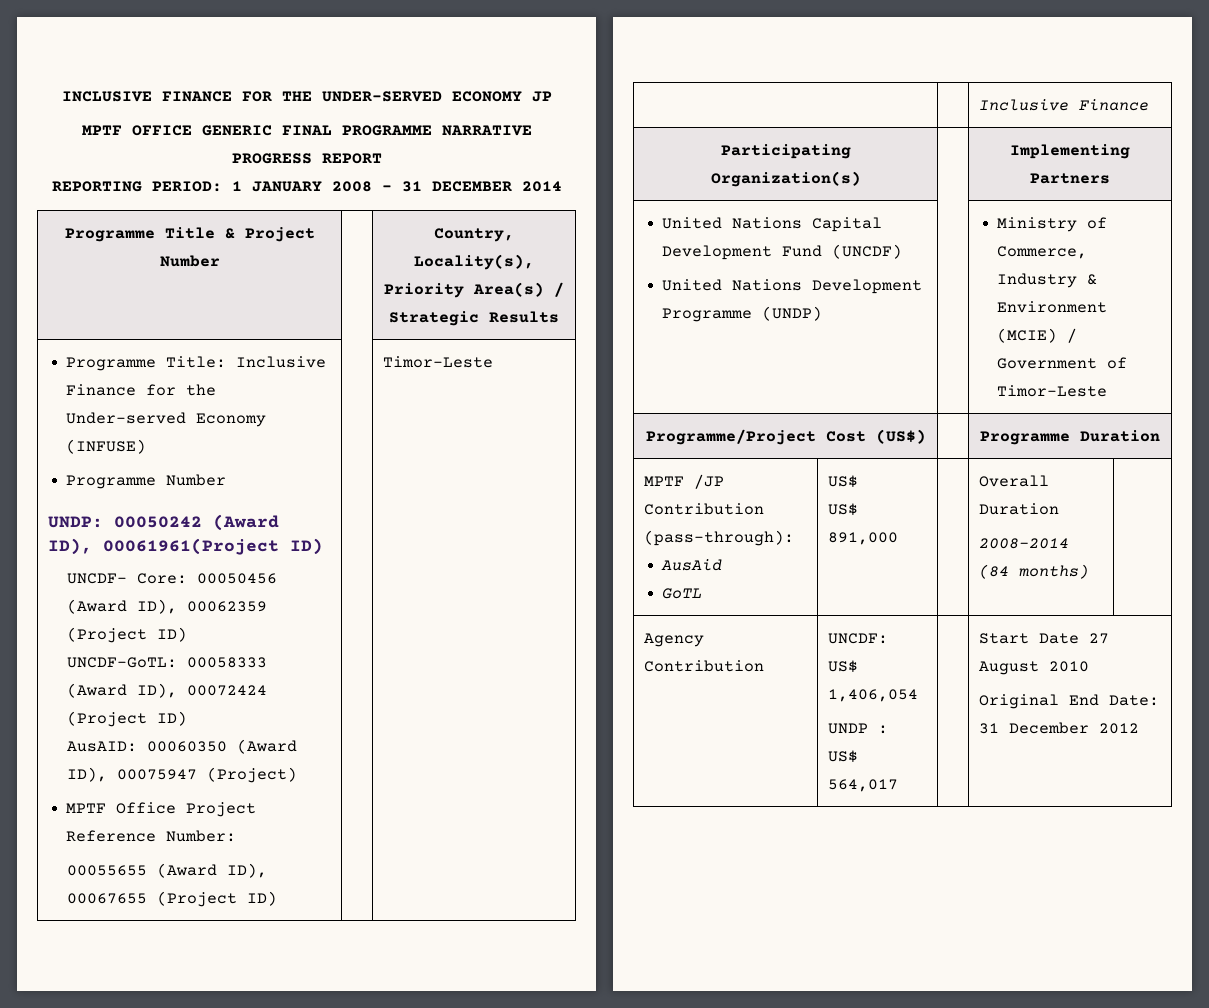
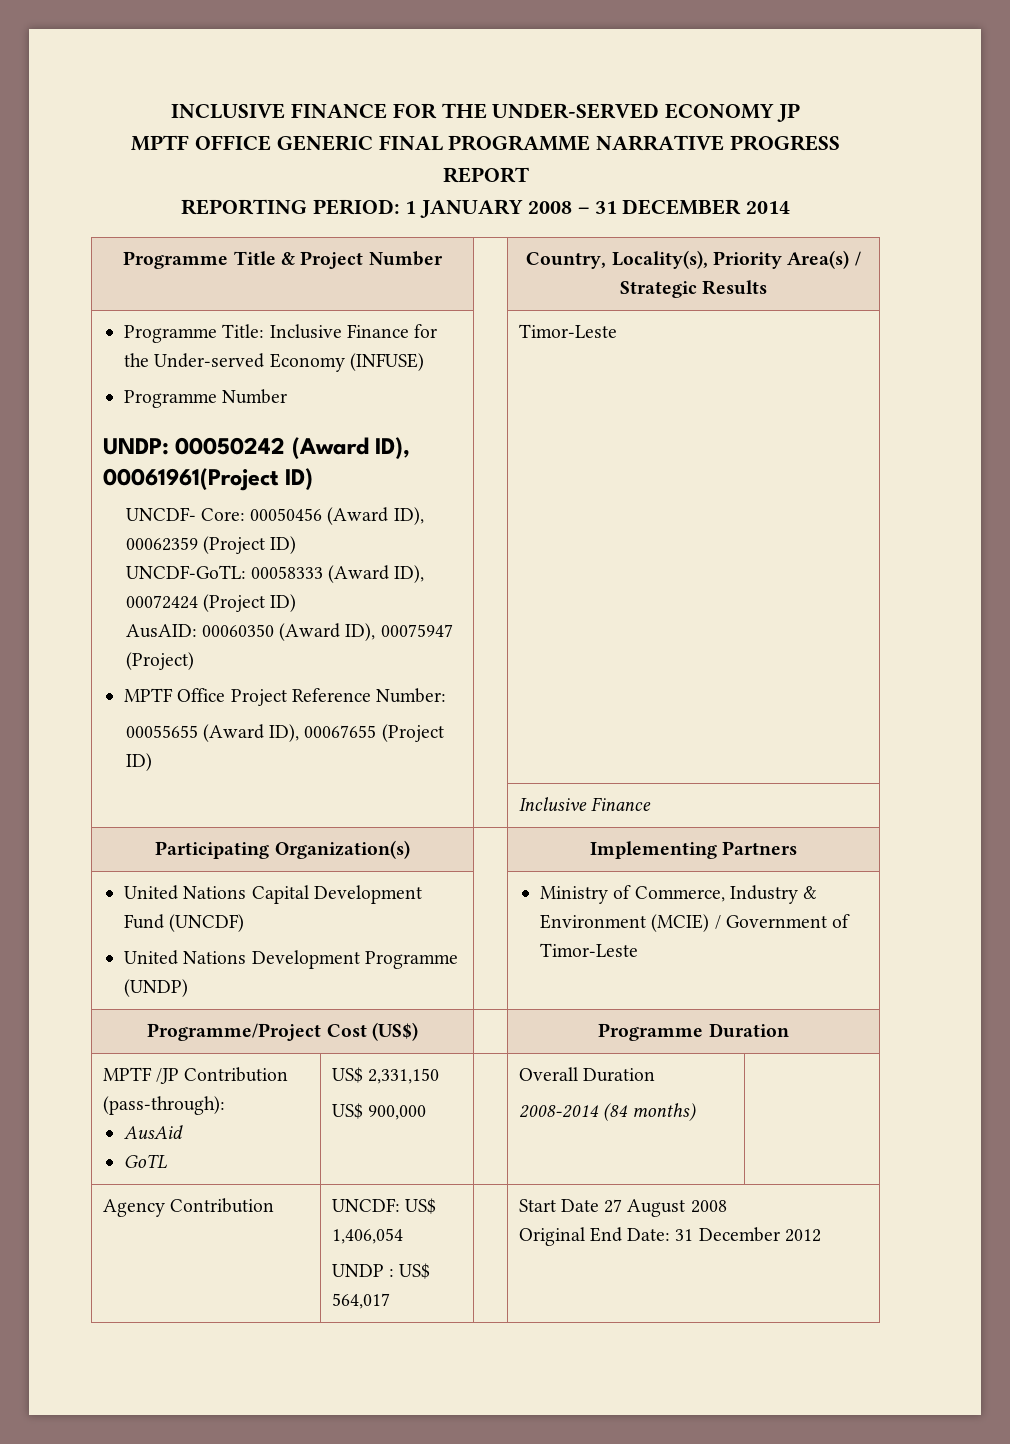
[828,503,859,516] [828,532,899,545] // US$ 891,000 -> [367,1068,439,1084] [331,1103,426,1120] 2,331,150 // US$ 900,000
[1049,661,1090,672] 2010 -> [690,1200,727,1213] 2008

